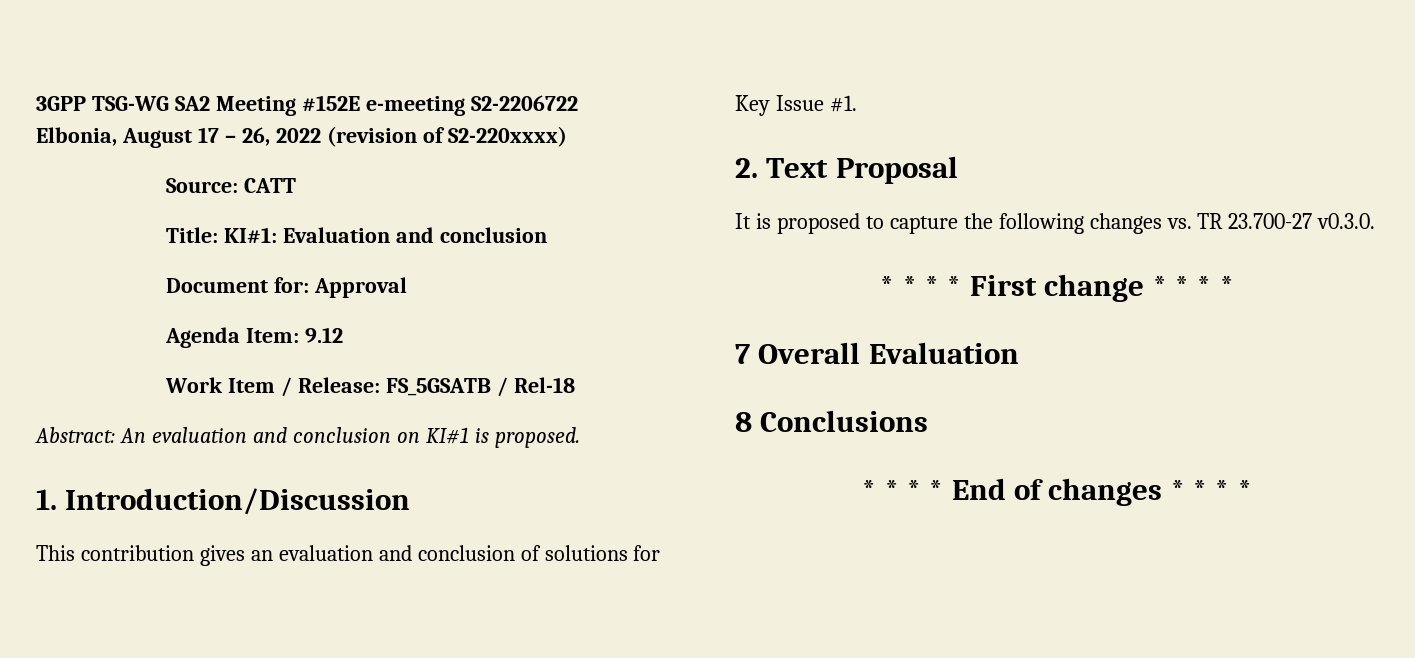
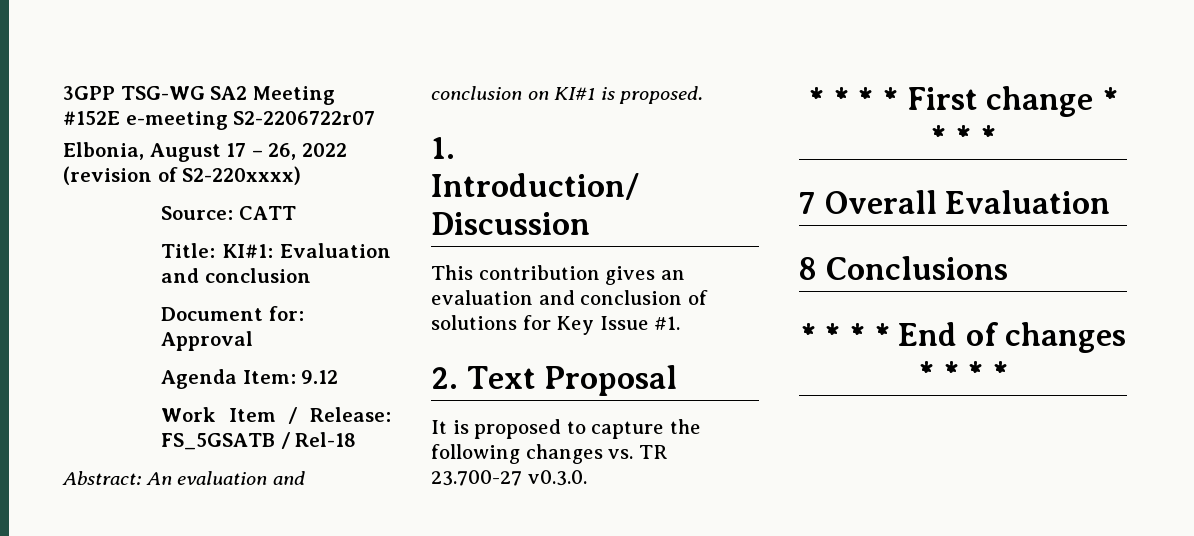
[470,95,578,111] S2-2206722 -> [233,111,376,125] S2-2206722r07

